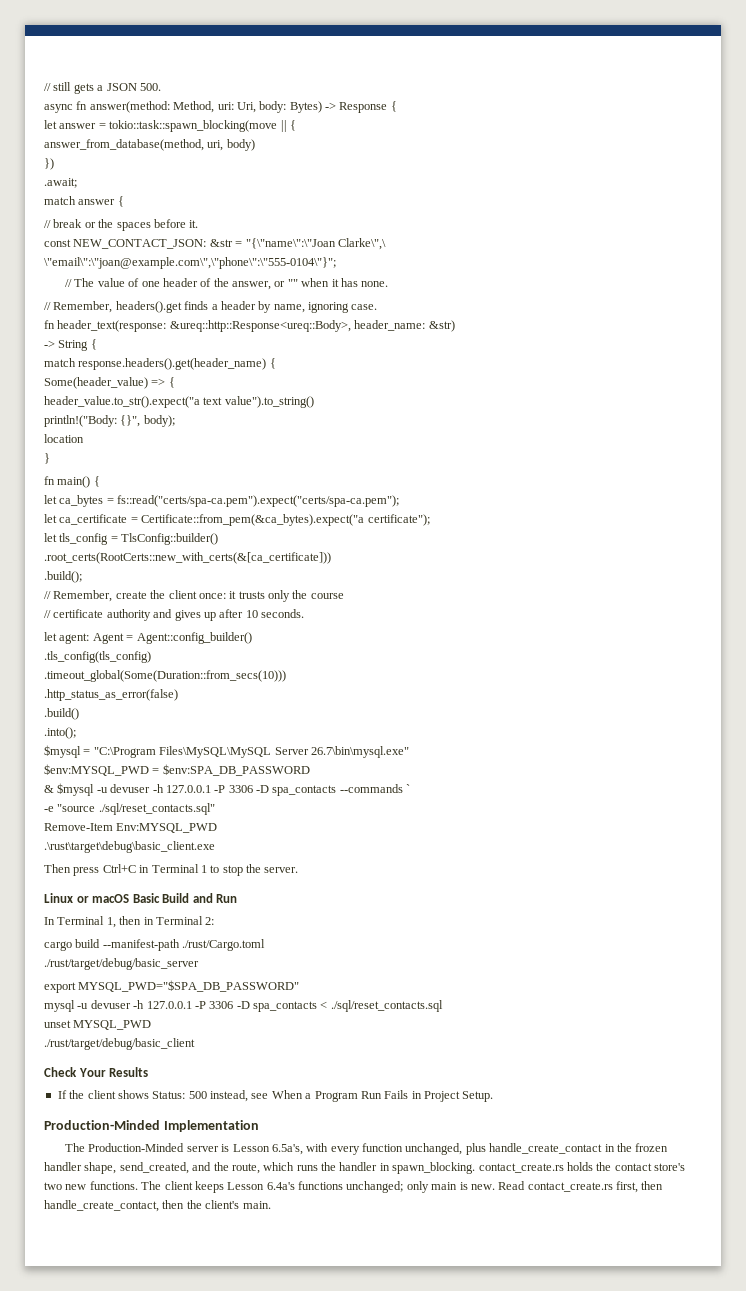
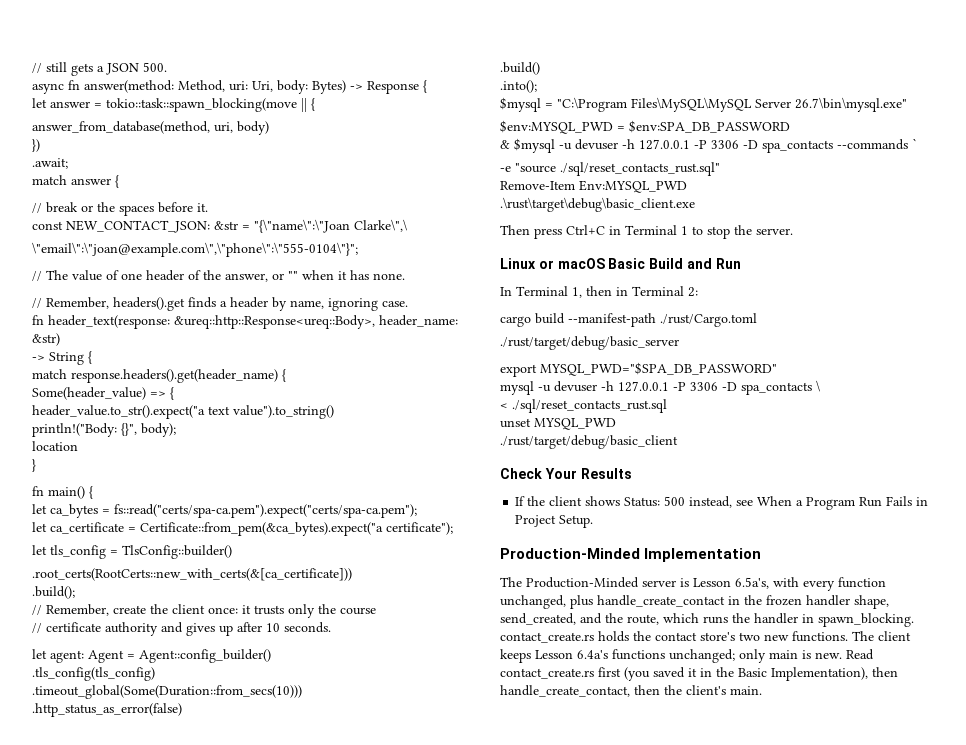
[98,803,215,815] ./sql/reset_contacts.sql" -> [560,162,720,176] ./sql/reset_contacts_rust.sql"
[320,1000,443,1012] < ./sql/reset_contacts.sql -> [816,380,820,392] [500,399,667,413] \ // < ./sql/reset_contacts_rust.sql
[616,1181,638,1193] first, -> [598,667,868,681] first (you saved it in the Basic Implementation),

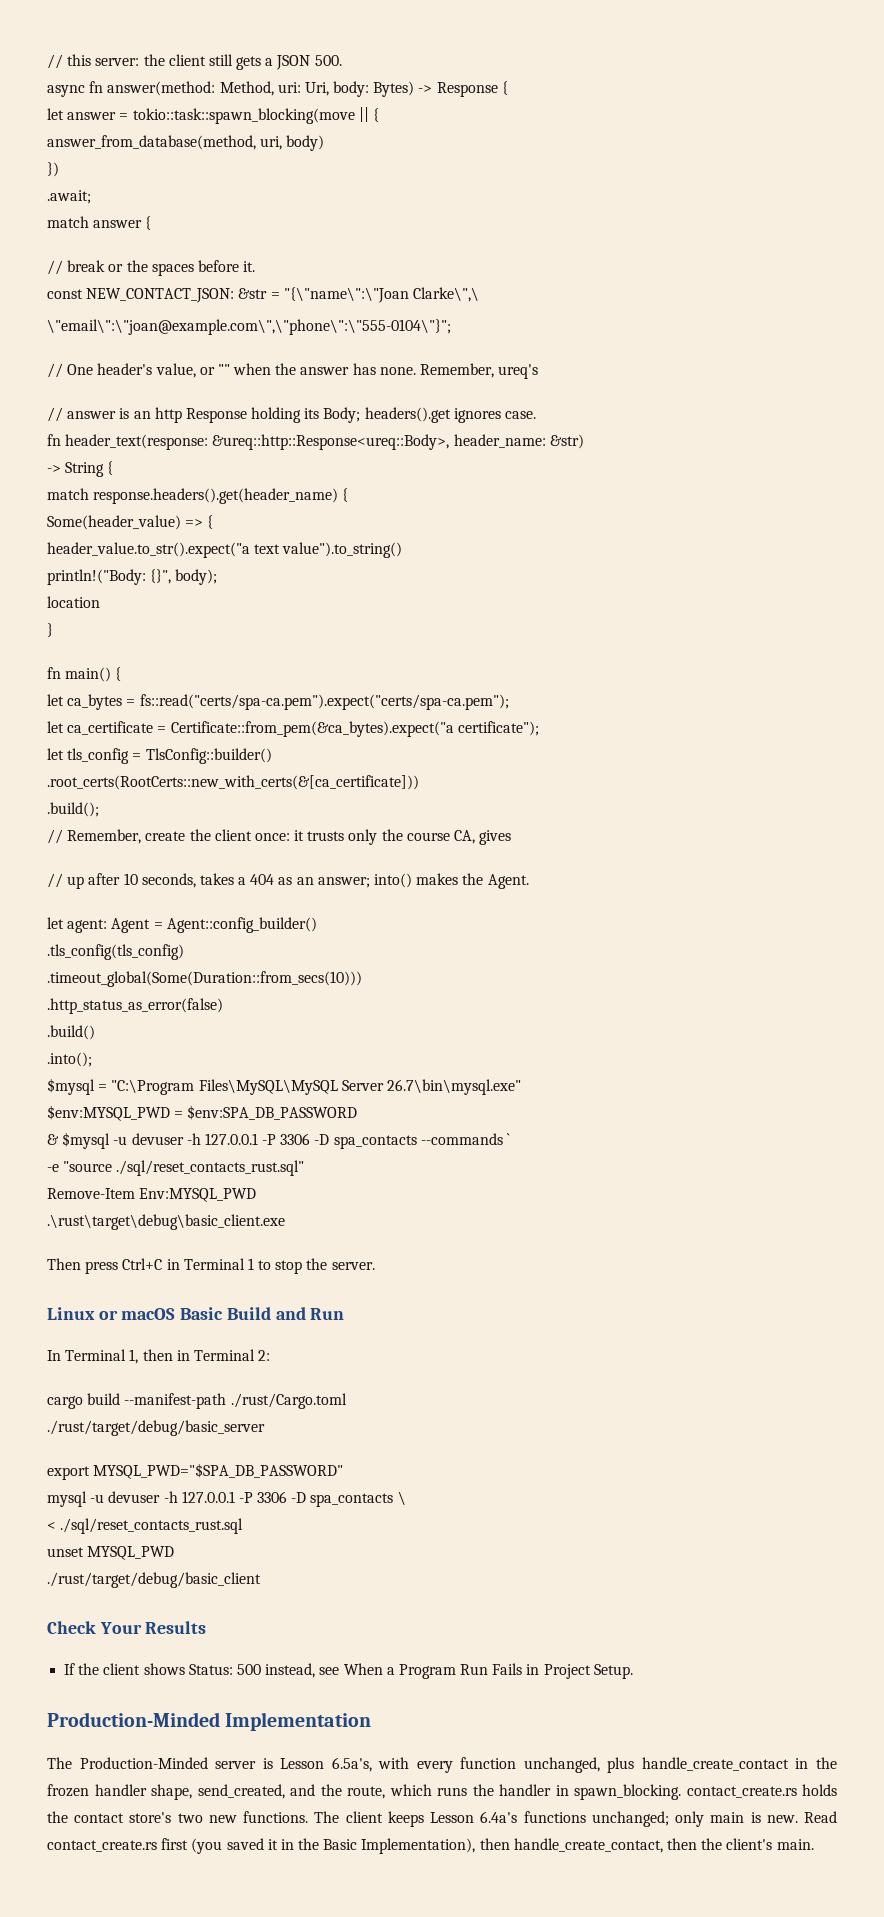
[32,63,42,73] // -> [47,54,206,69] // this server: the client
[46,270,268,282] The value of one header of the answer, -> [67,363,196,378] One header's value,
[338,271,347,280] it -> [275,363,350,375] the answer
[32,297,378,311] // // Remember, headers().get finds a header by name, ignoring -> [420,363,539,379] [47,407,501,423] Remember, ureq's // // answer is an http Response holding its Body; headers().get ignores
[32,622,331,636] // // certificate authority and gives up after 10 seconds. -> [454,830,512,845] [47,873,529,889] CA, gives // // up after 10 seconds, takes a 404 as an answer; into() makes the Agent.

